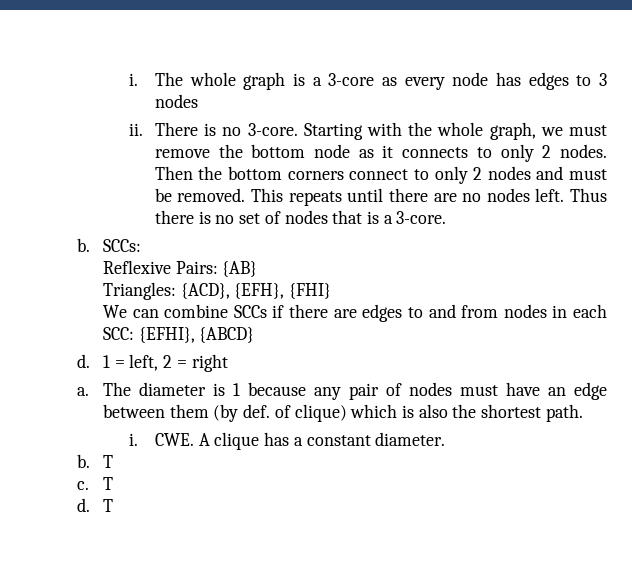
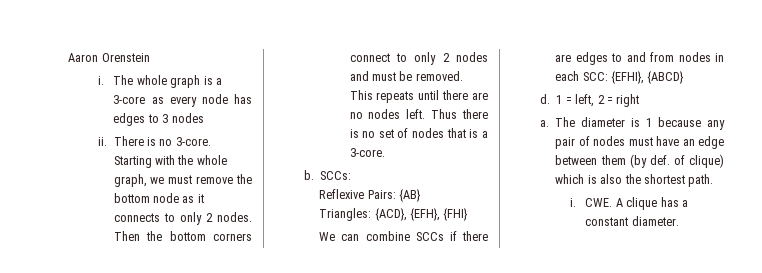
(128, 79) none -> [68,53,150,62] Aaron Orenstein //
[76,454,113,468] [76,477,113,490] [76,498,113,512] // b. T // c. T // d. T -> (679, 221) none

